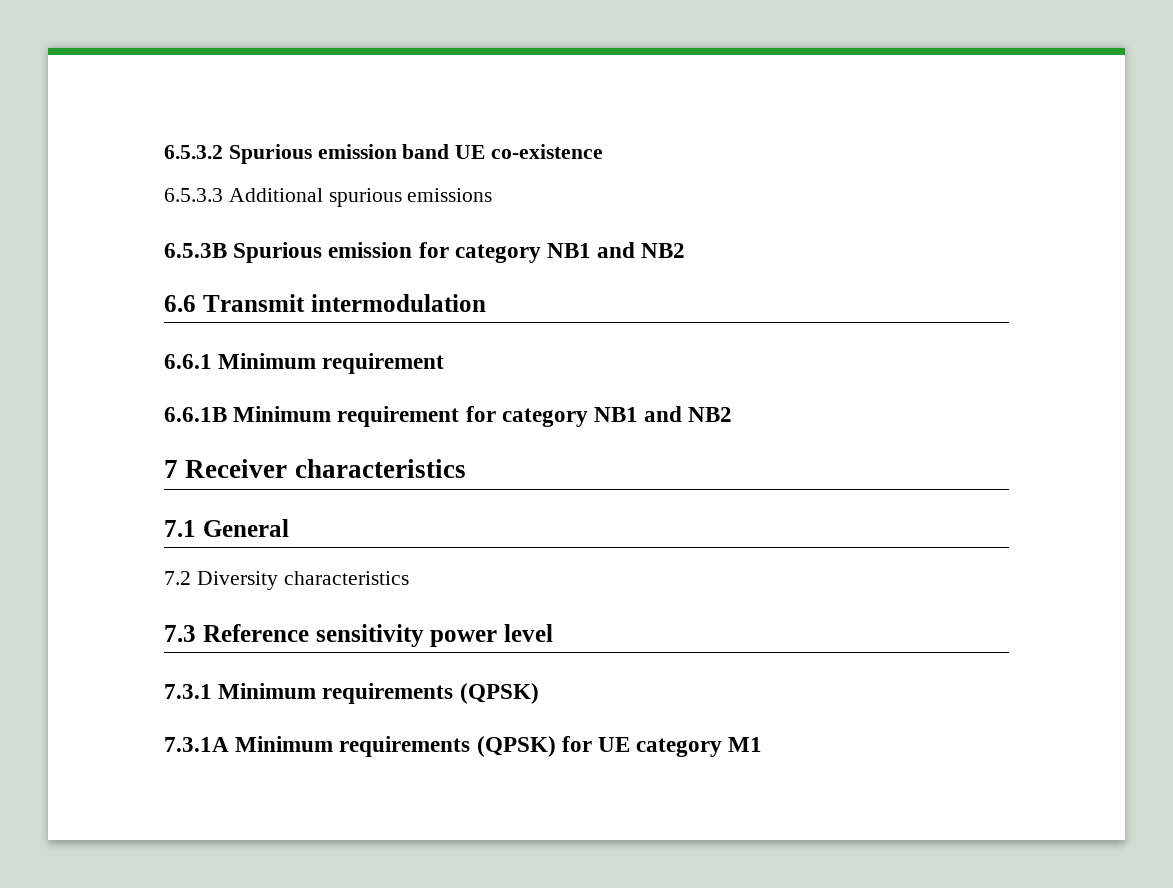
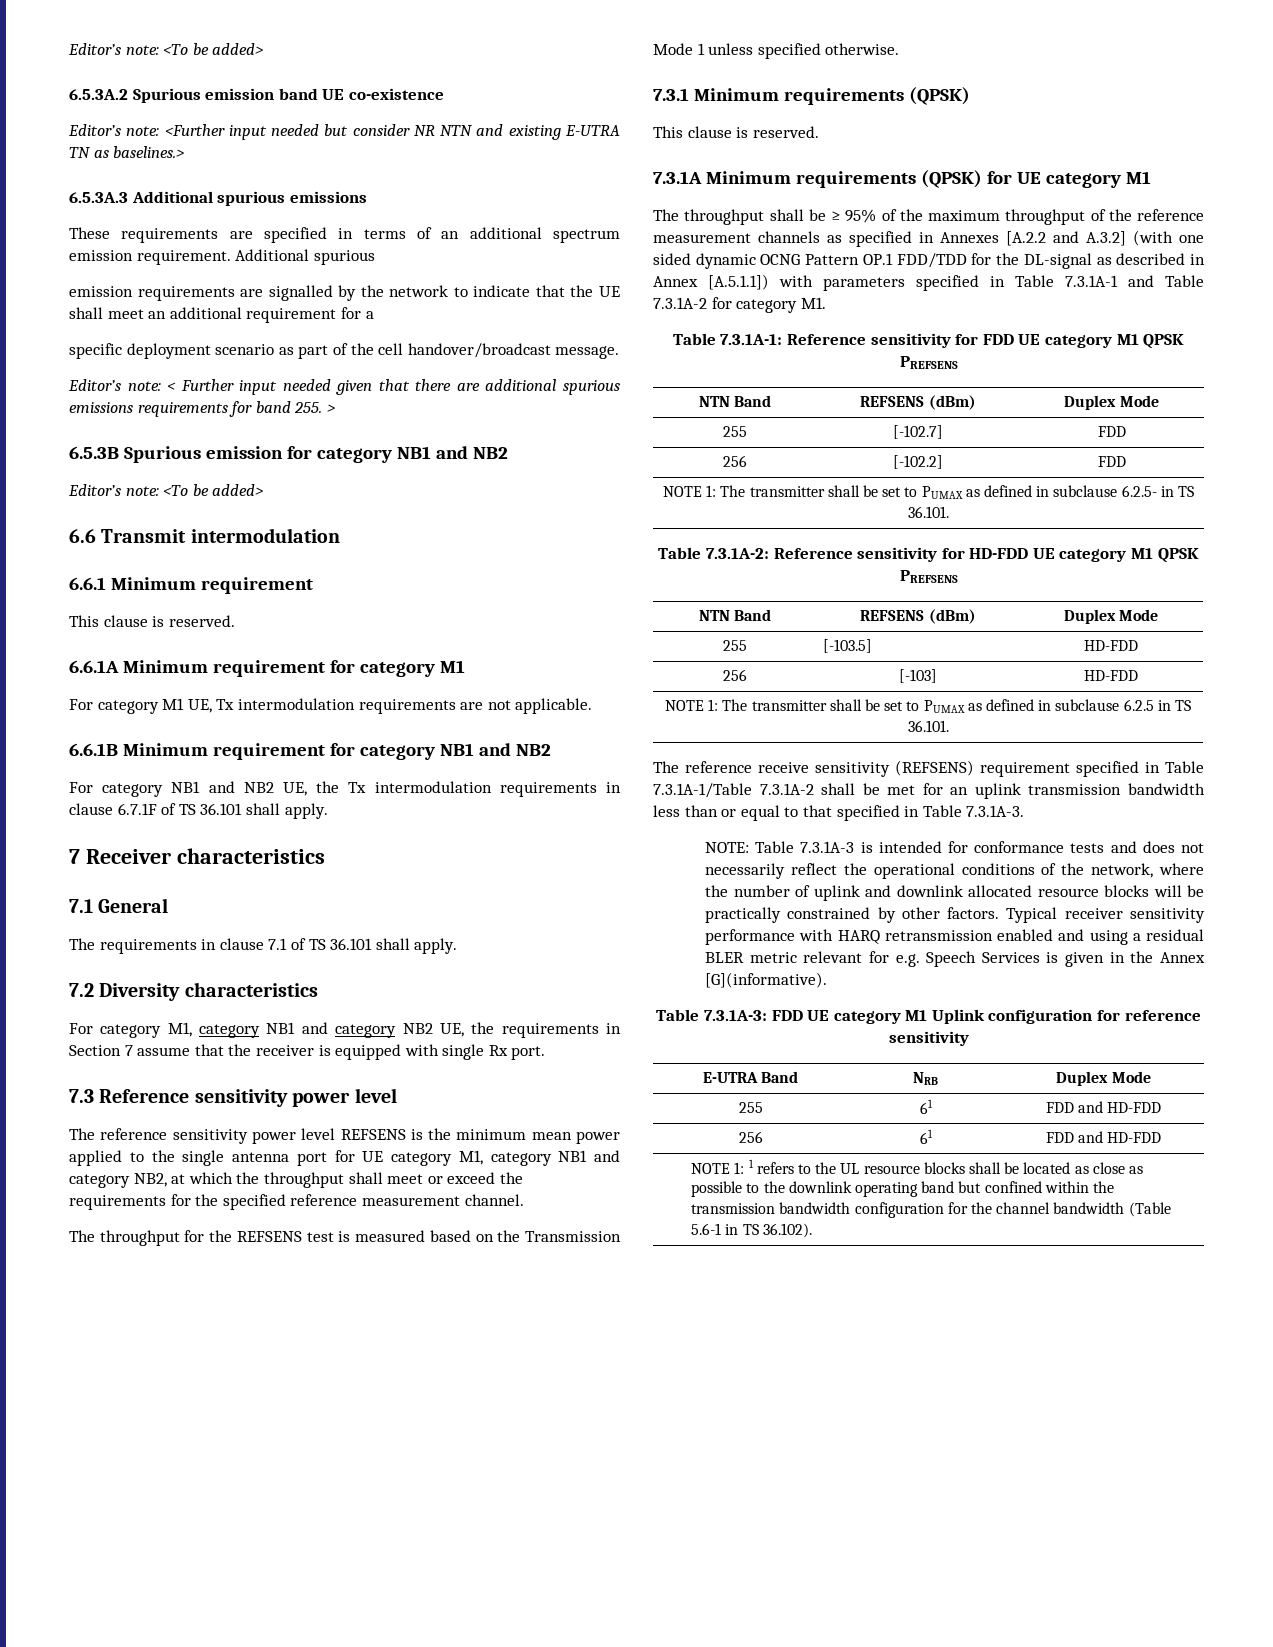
[164,145,223,159] 6.5.3.2 -> [68,43,264,55] [69,89,128,100] Editor’s note: <To be added> // 6.5.3A.2
[164,188,493,207] 6.5.3.3 Additional spurious emissions -> [68,124,620,140] [69,146,185,158] [69,191,367,206] [69,227,620,243] [69,249,375,265] [69,285,620,301] [69,307,374,323] [69,343,620,359] [68,379,620,395] [69,401,335,417] Editor’s note: <Further input needed but consider NR NTN and existing E-UTRA TN as baselines.> // 6.5.3A.3 Additional spurious emissions // These requirements are specified in terms of an additional spectrum emission requirement. Additional spurious // emission requirements are signalled by the network to indicate that the UE shall meet an additional requirement for a // specific deployment scenario as part of the cell handover/broadcast message. // Editor’s note: < Further input needed given that there are additional spurious emissions requirements for band 255. >
(686, 250) none -> [68,484,264,496] // Editor’s note: <To be added>
(445, 363) none -> [69,615,235,627] [69,660,465,677] [69,698,593,714] // This clause is reserved. // 6.6.1A Minimum requirement for category M1 // For category M1 UE, Tx intermodulation requirements are not applicable.
(733, 414) none -> [69,781,621,797] [69,803,328,819] // For category NB1 and NB2 UE, the Tx intermodulation requirements in clause 6.7.1F of TS 36.101 shall apply.
[164,571,409,590] 7.2 Diversity characteristics -> [69,938,458,954] [69,982,318,1001] [69,1022,622,1038] [69,1044,546,1060] The requirements in clause 7.1 of TS 36.101 shall apply. // 7.2 Diversity characteristics // For category M1, category NB1 and category NB2 UE, the requirements in Section 7 assume that the receiver is equipped with single Rx port.
(553, 633) none -> [69,1128,621,1144] [69,1150,620,1166] [69,1172,523,1188] [69,1194,524,1210] [69,1230,622,1246] [653,43,900,59] // The reference sensitivity power level REFSENS is the minimum mean power applied to the single antenna port for UE category M1, category NB1 and category NB2, at which the throughput shall meet or exceed the requirements for the specified reference measurement channel. // The throughput for the REFSENS test is measured based on the Transmission Mode 1 unless specified otherwise.
(539, 693) none -> [653,126,819,138] // This clause is reserved.
(763, 744) none -> [653,209,1204,225] [653,230,1204,247] [653,253,1205,269] [653,274,1204,291] [653,297,826,313] [672,333,1185,349] [899,356,958,369] [698,395,772,407] [860,395,976,410] [1064,395,1159,410] [723,426,747,437] [893,425,943,439] [1097,426,1126,437] [723,455,747,467] [893,455,943,469] [1097,456,1126,467] [663,485,1194,499] [908,506,949,518] [658,547,1199,563] [899,570,958,583] [698,609,772,621] [860,609,976,624] [1063,609,1159,624] [723,640,747,651] [823,639,873,653] [1084,640,1138,651] [723,669,747,681] [899,669,937,683] [1084,670,1138,681] [665,699,1191,713] [907,720,949,732] [653,760,1204,777] [653,783,1205,799] [653,805,1025,821] [705,841,1204,853] [705,863,1204,879] [705,885,1204,901] [705,907,1205,923] [705,929,1204,945] [705,951,1205,967] [705,972,828,988] [656,1009,1201,1024] [888,1031,969,1046] [702,1071,799,1083] [913,1072,938,1085] [1056,1071,1151,1086] [738,1102,763,1113] [919,1099,933,1114] [1045,1101,1162,1113] [738,1131,763,1143] [919,1129,933,1144] [1045,1131,1162,1143] [691,1159,1143,1174] [691,1181,1114,1197] [691,1202,1171,1218] [691,1223,812,1238] // The throughput shall be ≥ 95% of the maximum throughput of the reference measurement channels as specified in Annexes [A.2.2 and A.3.2] (with one sided dynamic OCNG Pattern OP.1 FDD/TDD for the DL-signal as described in Annex [A.5.1.1]) with parameters specified in Table 7.3.1A-1 and Table 7.3.1A-2 for category M1. // Table 7.3.1A-1: Reference sensitivity for FDD UE category M1 QPSK PREFSENS // NTN Band | REFSENS (dBm) | Duplex Mode // 255 | [-102.7] | FDD // 256 | [-102.2] | FDD // NOTE 1: The transmitter shall be set to PUMAX as defined in subclause 6.2.5- in TS 36.101. // Table 7.3.1A-2: Reference sensitivity for HD-FDD UE category M1 QPSK PREFSENS // NTN Band | REFSENS (dBm) | Duplex Mode // 255 | [-103.5] | HD-FDD // 256 | [-103] | HD-FDD // NOTE 1: The transmitter shall be set to PUMAX as defined in subclause 6.2.5 in TS 36.101. // The reference receive sensitivity (REFSENS) requirement specified in Table 7.3.1A-1/Table 7.3.1A-2 shall be met for an uplink transmission bandwidth less than or equal to that specified in Table 7.3.1A-3. // NOTE: Table 7.3.1A-3 is intended for conformance tests and does not necessarily reflect the operational conditions of the network, where the number of uplink and downlink allocated resource blocks will be practically constrained by other factors. Typical receiver sensitivity performance with HARQ retransmission enabled and using a residual BLER metric relevant for e.g. Speech Services is given in the Annex [G](informative). // Table 7.3.1A-3: FDD UE category M1 Uplink configuration for reference sensitivity // E-UTRA Band | NRB | Duplex Mode // 255 | 61 | FDD and HD-FDD // 256 | 61 | FDD and HD-FDD // NOTE 1: 1 refers to the UL resource blocks shall be located as close as possible to the downlink operating band but confined within the transmission bandwidth configuration for the channel bandwidth (Table 5.6-1 in TS 36.102).

